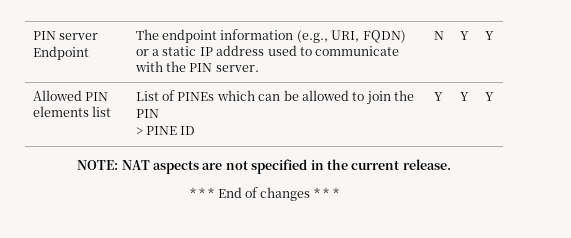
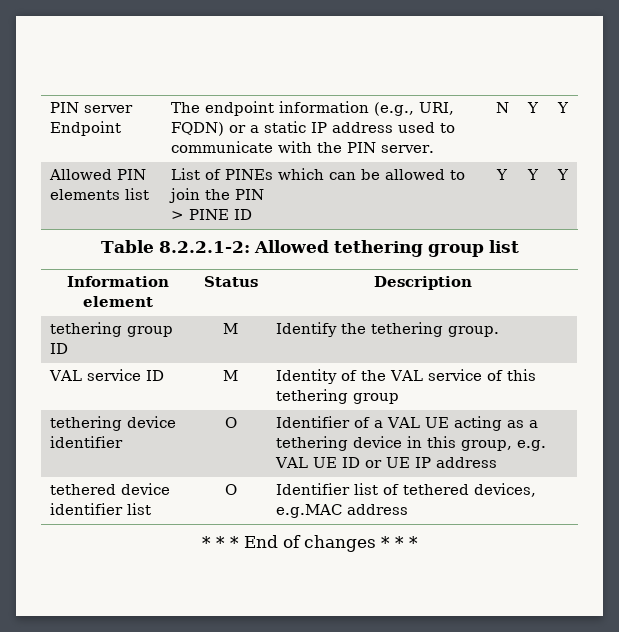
[77,159,451,174] NOTE: NAT aspects are not specified in the current release. -> [100,240,519,257] [66,276,169,287] [82,296,153,307] [203,276,258,287] [373,276,472,290] [50,322,174,337] [50,343,69,354] [223,323,238,334] [276,322,500,337] [49,369,165,381] [223,370,238,381] [276,369,537,384] [276,389,400,404] [50,416,177,431] [50,436,124,448] [224,417,237,428] [276,416,539,431] [276,436,547,451] [275,457,498,468] [50,483,171,495] [50,503,152,515] [224,484,237,495] [276,483,537,497] [276,504,409,518] Table 8.2.2.1-2: Allowed tethering group list // Information element | Status | Description // tethering group ID | M | Identify the tethering group. // VAL service ID | M | Identity of the VAL service of this tethering group // tethering device identifier | O | Identifier of a VAL UE acting as a tethering device in this group, e.g. VAL UE ID or UE IP address // tethered device identifier list | O | Identifier list of tethered devices, e.g.MAC address

